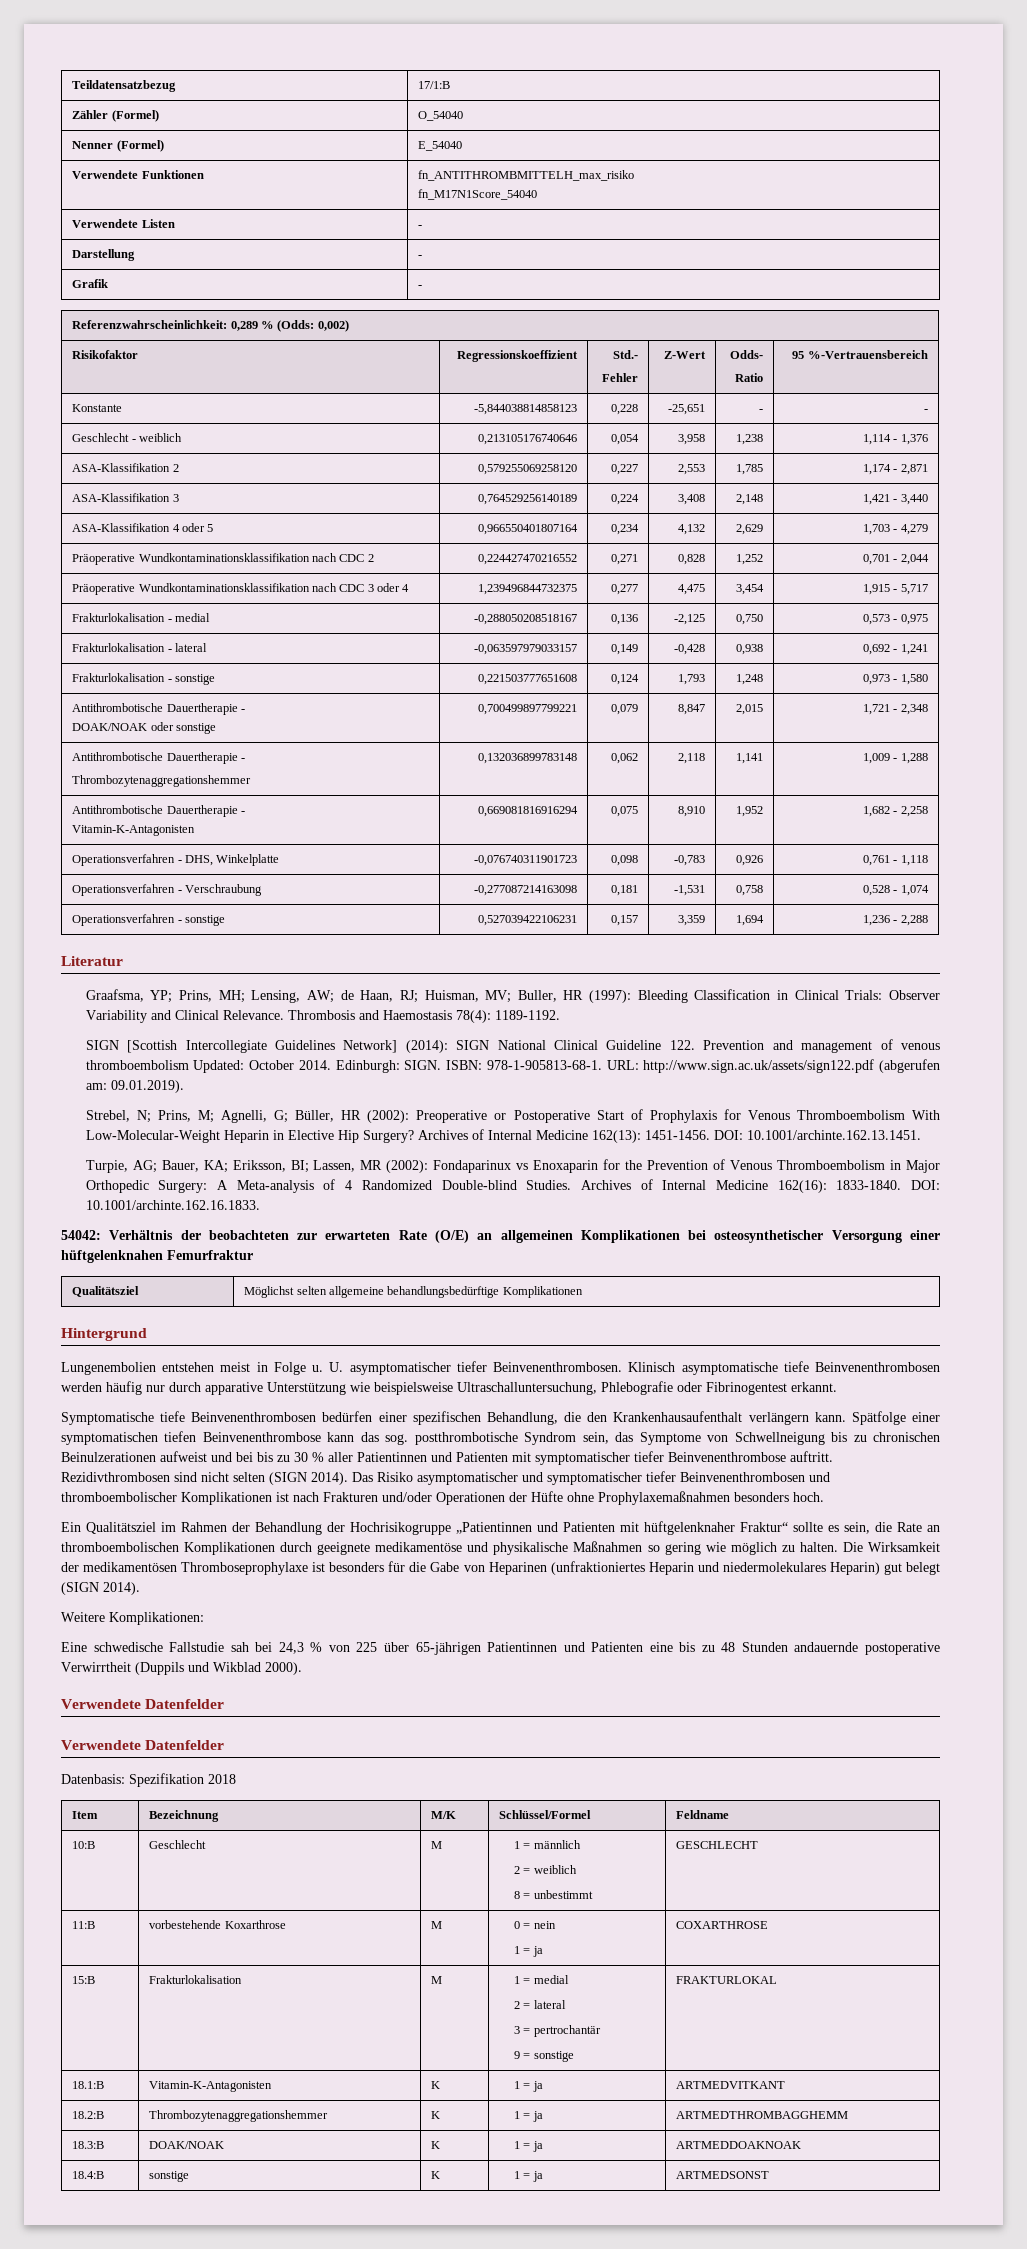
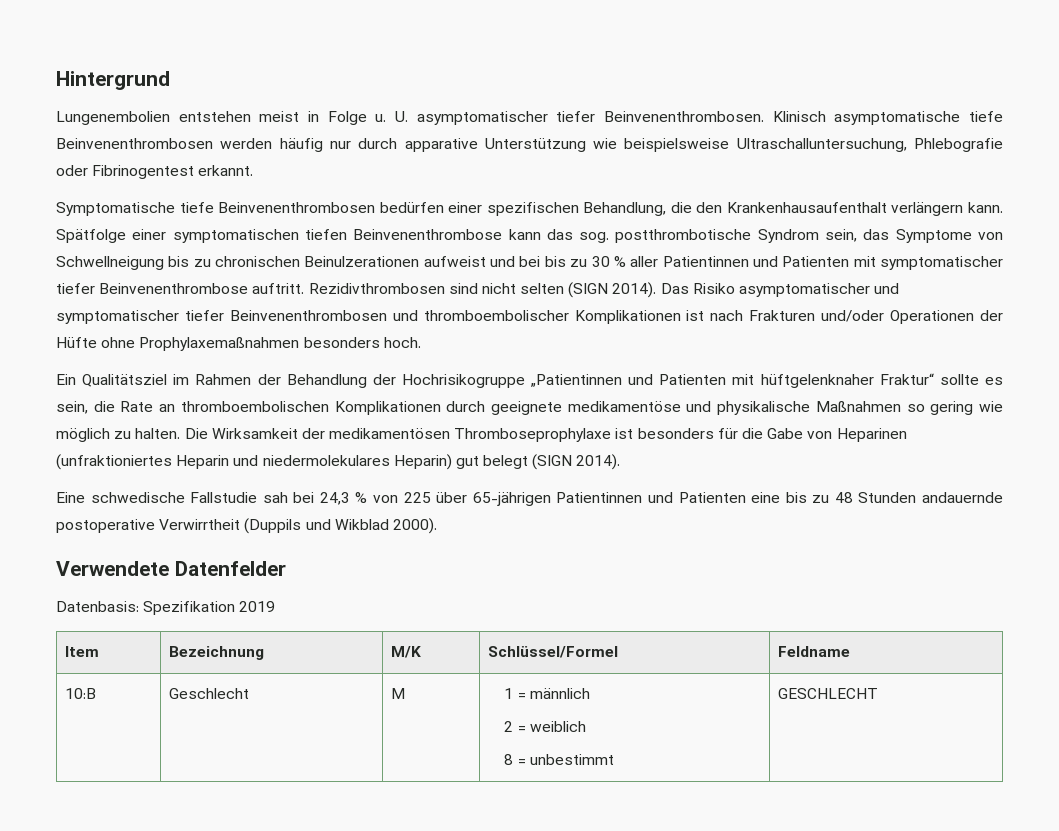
[72,80,177,92] [418,81,451,89] [72,110,159,122] [418,111,464,121] [72,140,164,152] [418,141,463,151] [72,170,204,179] [418,170,635,181] [418,189,538,200] [72,219,175,228] [418,225,423,228] [72,249,136,261] [418,255,423,258] [72,279,109,288] [418,285,423,288] [72,320,349,332] [72,350,139,359] [456,350,578,362] [612,350,638,359] [601,373,638,382] [663,351,706,359] [729,350,763,359] [734,373,763,382] [792,350,928,359] [72,404,123,412] [473,404,577,415] [610,404,638,415] [667,404,705,415] [758,409,763,412] [923,409,928,412] [72,433,182,442] [477,434,577,445] [610,434,639,445] [677,434,705,445] [735,434,763,445] [863,434,928,445] [72,463,179,472] [477,464,577,475] [610,464,638,475] [677,464,705,475] [735,464,763,475] [863,464,928,475] [72,493,179,502] [477,494,577,505] [610,494,639,505] [677,494,705,505] [735,494,763,505] [863,494,928,505] [72,523,214,532] [477,524,578,535] [610,524,639,535] [677,524,705,535] [735,524,763,535] [863,524,928,535] [72,553,374,565] [477,554,577,565] [610,554,638,565] [677,554,705,565] [735,554,763,565] [863,554,929,565] [72,583,410,595] [477,584,577,595] [610,584,638,595] [677,584,705,595] [735,584,764,595] [863,584,928,595] [72,613,210,622] [473,614,577,625] [610,614,638,625] [673,614,705,625] [735,614,763,625] [863,614,928,625] [72,643,207,652] [473,644,577,655] [610,644,638,655] [673,644,705,655] [735,644,763,655] [863,644,928,655] [72,673,215,685] [477,674,577,685] [610,674,639,685] [677,674,705,685] [735,674,763,685] [863,674,928,685] [72,703,245,715] [72,722,216,734] [477,704,577,715] [610,704,638,715] [677,704,705,715] [735,704,763,715] [863,704,928,715] [72,752,245,764] [72,775,252,787] [477,753,577,764] [610,753,638,764] [677,753,705,764] [735,753,763,764] [863,753,928,764] [72,805,245,817] [72,825,196,836] [477,806,578,817] [610,806,638,817] [677,806,705,817] [735,806,763,817] [863,806,928,817] [72,854,280,866] [473,855,577,866] [610,855,638,866] [673,855,705,866] [735,855,763,866] [863,855,928,866] [72,884,262,896] [473,885,577,896] [610,885,638,896] [673,885,705,896] [735,885,763,896] [863,885,929,896] [72,914,225,926] [477,915,577,926] [610,915,638,926] [677,915,705,926] [735,915,764,926] [863,915,928,926] [61,956,123,966] [85,989,941,1003] [85,1010,560,1023] [85,1039,940,1053] [85,1059,940,1073] [85,1080,184,1093] [85,1109,940,1123] [85,1129,921,1143] [85,1159,940,1173] [85,1179,940,1193] [85,1200,260,1210] [61,1230,941,1243] [61,1250,253,1263] [72,1286,140,1297] [244,1286,583,1298] Teildatensatzbezug | 17/1:B // Zähler (Formel) | O_54040 // Nenner (Formel) | E_54040 // Verwendete Funktionen | fn_ANTITHROMBMITTELH_max_risiko // fn_M17N1Score_54040 // Verwendete Listen | - // Darstellung | - // Grafik | - // Referenzwahrscheinlichkeit: 0,289 % (Odds: 0,002) // Risikofaktor | Regressionskoeffizient | Std.- // Fehler | Z-Wert | Odds- // Ratio | 95 %-Vertrauensbereich // Konstante | -5,844038814858123 | 0,228 | -25,651 | - | - // Geschlecht - weiblich | 0,213105176740646 | 0,054 | 3,958 | 1,238 | 1,114 - 1,376 // ASA-Klassifikation 2 | 0,579255069258120 | 0,227 | 2,553 | 1,785 | 1,174 - 2,871 // ASA-Klassifikation 3 | 0,764529256140189 | 0,224 | 3,408 | 2,148 | 1,421 - 3,440 // ASA-Klassifikation 4 oder 5 | 0,966550401807164 | 0,234 | 4,132 | 2,629 | 1,703 - 4,279 // Präoperative Wundkontaminationsklassifikation nach CDC 2 | 0,224427470216552 | 0,271 | 0,828 | 1,252 | 0,701 - 2,044 // Präoperative Wundkontaminationsklassifikation nach CDC 3 oder 4 | 1,239496844732375 | 0,277 | 4,475 | 3,454 | 1,915 - 5,717 // Frakturlokalisation - medial | -0,288050208518167 | 0,136 | -2,125 | 0,750 | 0,573 - 0,975 // Frakturlokalisation - lateral | -0,063597979033157 | 0,149 | -0,428 | 0,938 | 0,692 - 1,241 // Frakturlokalisation - sonstige | 0,221503777651608 | 0,124 | 1,793 | 1,248 | 0,973 - 1,580 // Antithrombotische Dauertherapie - // DOAK/NOAK oder sonstige | 0,700499897799221 | 0,079 | 8,847 | 2,015 | 1,721 - 2,348 // Antithrombotische Dauertherapie - // Thrombozytenaggregationshemmer | 0,132036899783148 | 0,062 | 2,118 | 1,141 | 1,009 - 1,288 // Antithrombotische Dauertherapie - // Vitamin-K-Antagonisten | 0,669081816916294 | 0,075 | 8,910 | 1,952 | 1,682 - 2,258 // Operationsverfahren - DHS, Winkelplatte | -0,076740311901723 | 0,098 | -0,783 | 0,926 | 0,761 - 1,118 // Operationsverfahren - Verschraubung | -0,277087214163098 | 0,181 | -1,531 | 0,758 | 0,528 - 1,074 // Operationsverfahren - sonstige | 0,527039422106231 | 0,157 | 3,359 | 1,694 | 1,236 - 2,288 // Literatur // Graafsma, YP; Prins, MH; Lensing, AW; de Haan, RJ; Huisman, MV; Buller, HR (1997): Bleeding Classification in Clinical Trials: Observer Variability and Clinical Relevance. Thrombosis and Haemostasis 78(4): 1189-1192. // SIGN [Scottish Intercollegiate Guidelines Network] (2014): SIGN National Clinical Guideline 122. Prevention and management of venous thromboembolism Updated: October 2014. Edinburgh: SIGN. ISBN: 978-1-905813-68-1. URL: http://www.sign.ac.uk/assets/sign122.pdf (abgerufen am: 09.01.2019). // Strebel, N; Prins, M; Agnelli, G; Büller, HR (2002): Preoperative or Postoperative Start of Prophylaxis for Venous Thromboembolism With Low-Molecular-Weight Heparin in Elective Hip Surgery? Archives of Internal Medicine 162(13): 1451-1456. DOI: 10.1001/archinte.162.13.1451. // Turpie, AG; Bauer, KA; Eriksson, BI; Lassen, MR (2002): Fondaparinux vs Enoxaparin for the Prevention of Venous Thromboembolism in Major Orthopedic Surgery: A Meta-analysis of 4 Randomized Double-blind Studies. Archives of Internal Medicine 162(16): 1833-1840. DOI: 10.1001/archinte.162.16.1833. // 54042: Verhältnis der beobachteten zur erwarteten Rate (O/E) an allgemeinen Komplikationen bei osteosynthetischer Versorgung einer hüftgelenknahen Femurfraktur // Qualitätsziel | Möglichst selten allgemeine behandlungsbedürftige Komplikationen // -> (56, 80) none
[61,1612,204,1625] // Weitere Komplikationen: -> (621, 462) none
[61,1740,225,1750] // Verwendete Datenfelder -> (286, 568) none
[208,1774,236,1784] 2018 -> [239,601,276,612] 2019
[72,1921,96,1929] [149,1920,286,1929] [431,1921,443,1929] [513,1921,556,1929] [513,1946,543,1957] [676,1921,769,1929] [72,1976,96,1984] [149,1975,243,1984] [431,1976,443,1984] [513,1975,569,1984] [513,2000,566,2009] [513,2025,601,2037] [513,2051,574,2062] [676,1976,778,1984] [72,2081,105,2089] [149,2081,273,2092] [431,2081,441,2089] [513,2081,543,2092] [676,2081,786,2089] [72,2111,105,2119] [149,2110,329,2122] [431,2111,441,2119] [513,2111,543,2122] [676,2111,849,2119] [72,2141,105,2149] [149,2141,225,2149] [431,2141,441,2149] [513,2141,543,2152] [676,2141,802,2149] [72,2171,105,2179] [149,2171,190,2182] [431,2171,441,2179] [513,2171,543,2182] [676,2171,770,2179] // 11:B | vorbestehende Koxarthrose | M | 0 = nein // 1 = ja | COXARTHROSE // 15:B | Frakturlokalisation | M | 1 = medial // 2 = lateral // 3 = pertrochantär // 9 = sonstige | FRAKTURLOKAL // 18.1:B | Vitamin-K-Antagonisten | K | 1 = ja | ARTMEDVITKANT // 18.2:B | Thrombozytenaggregationshemmer | K | 1 = ja | ARTMEDTHROMBAGGHEMM // 18.3:B | DOAK/NOAK | K | 1 = ja | ARTMEDDOAKNOAK // 18.4:B | sonstige | K | 1 = ja | ARTMEDSONST -> (879, 693) none

